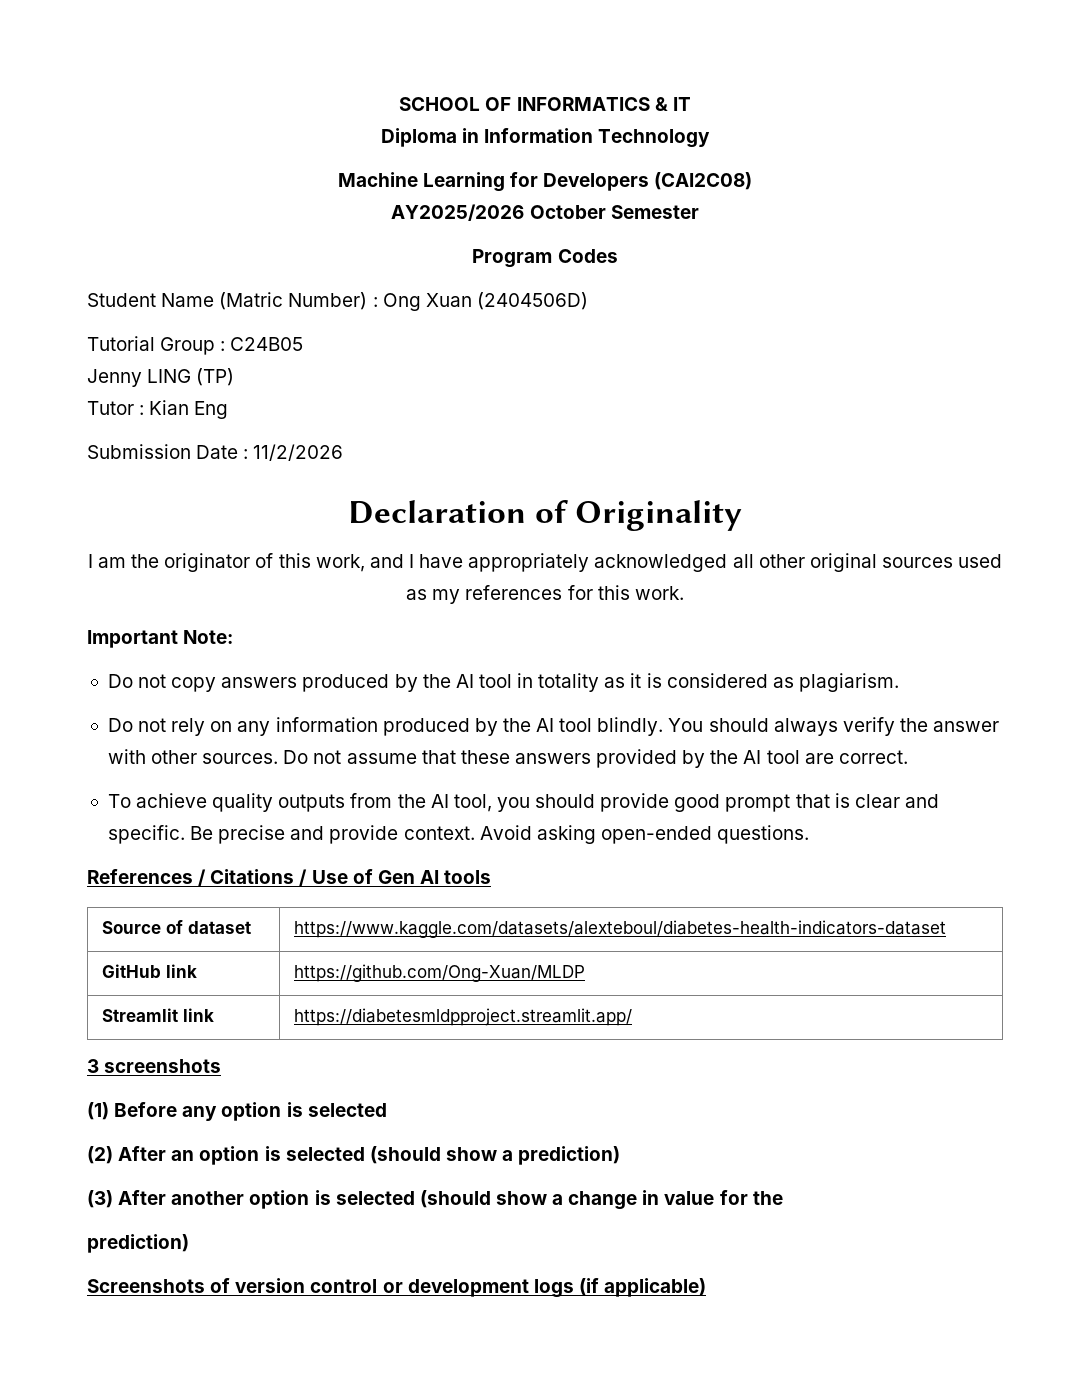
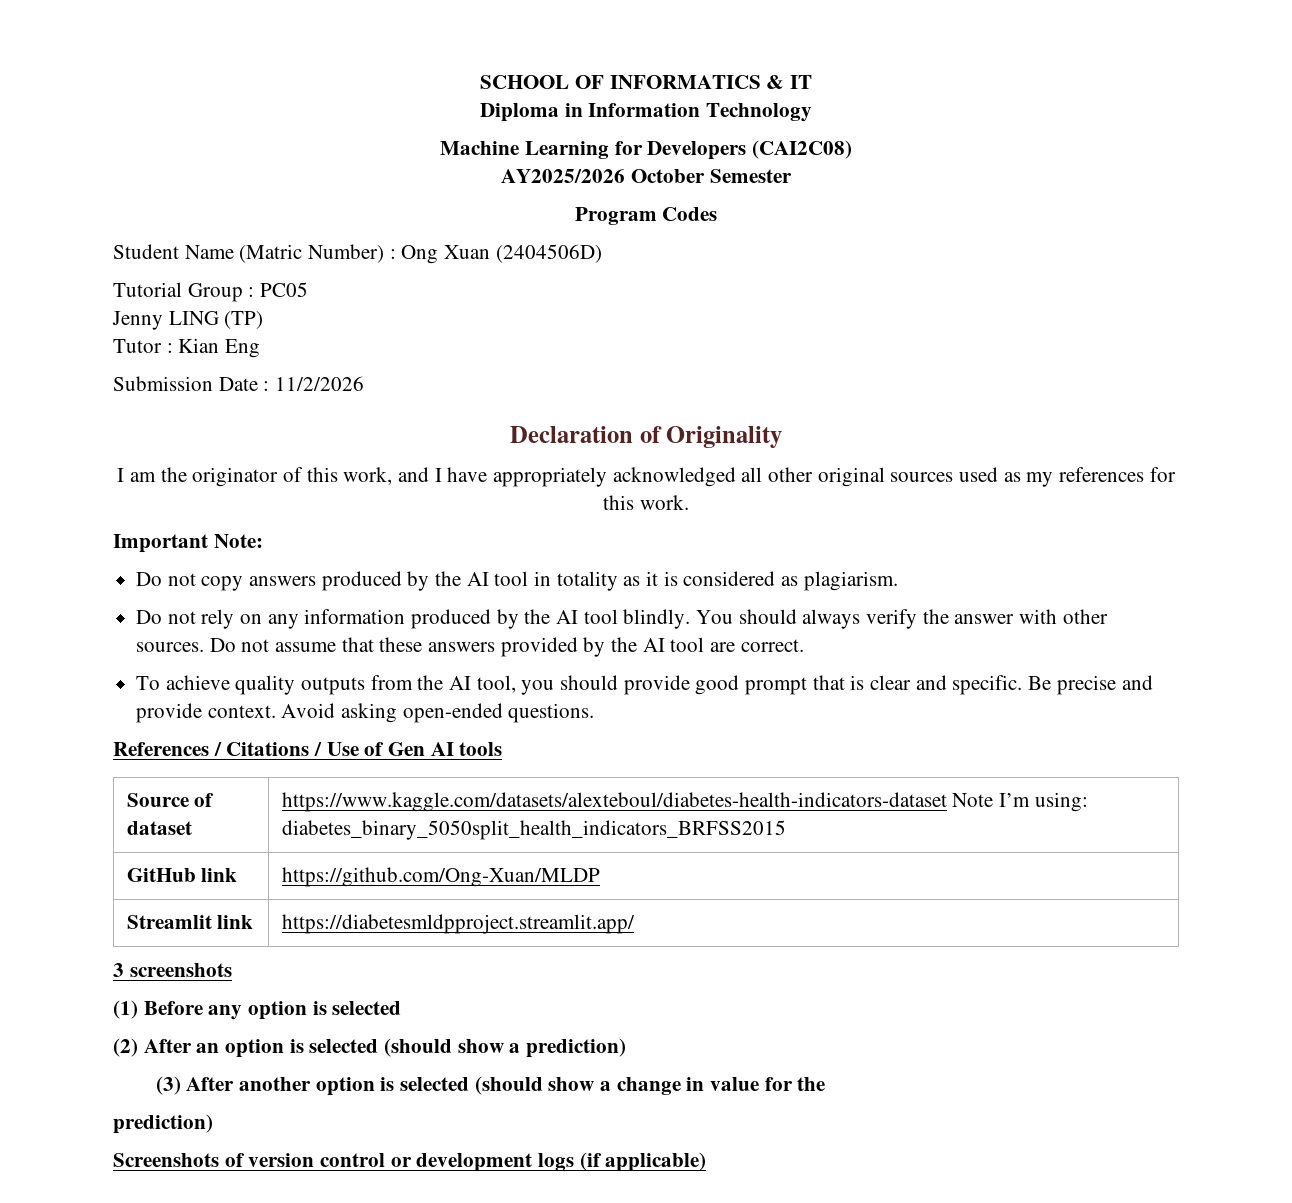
[230,337,304,351] C24B05 -> [260,282,309,297] PC05
(947, 929) none -> [952,792,1088,812] [281,820,786,840] Note I’m using: diabetes_binary_5050split_health_indicators_BRFSS2015

